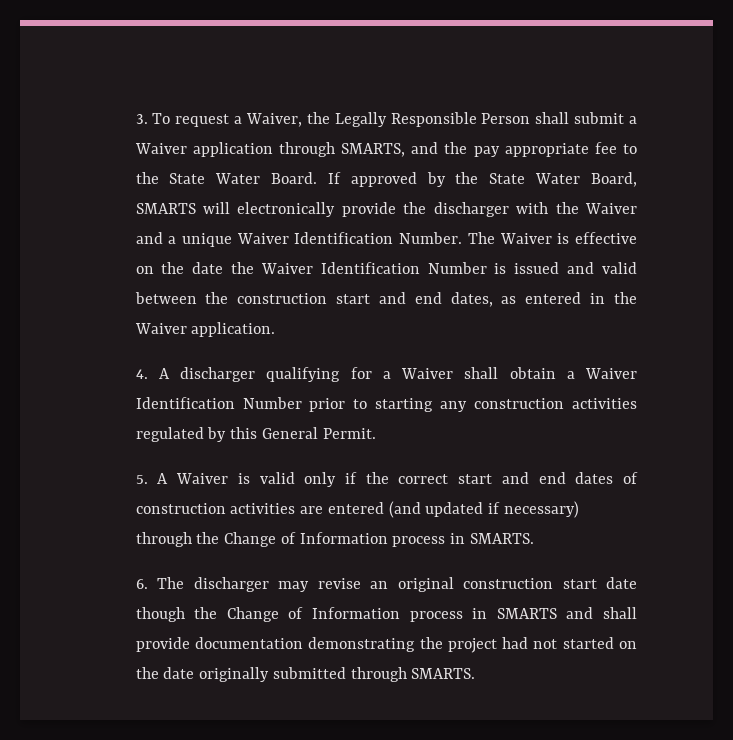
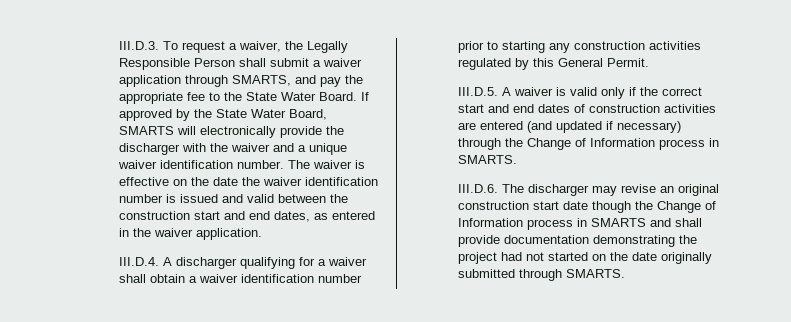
[135,114,148,124] 3. -> [119,41,160,50] III.D.3.
[246,113,303,127] Waiver, -> [239,41,282,52] waiver,
[134,143,187,154] Waiver -> [323,58,363,67] waiver
[444,142,500,157] the pay -> [320,75,364,87] pay the
[585,203,637,214] Waiver -> [231,143,271,152] waiver
[236,232,552,244] Waiver Identification Number. The Waiver -> [118,160,353,169] waiver identification number. The waiver
[260,262,487,274] Waiver Identification Number -> [263,177,379,186] [119,194,164,203] waiver identification number
[134,323,187,334] Waiver -> [154,228,194,237] waiver
[135,369,148,379] 4. -> [119,257,160,266] III.D.4.
[401,368,454,379] Waiver -> [328,257,368,266] waiver
[584,368,637,379] [135,397,302,409] Waiver Identification Number -> [199,274,363,283] waiver identification number
[135,473,229,484] 5. A Waiver -> [458,87,554,96] III.D.5. A waiver
[135,579,148,589] 6. -> [458,184,499,193] III.D.6.

